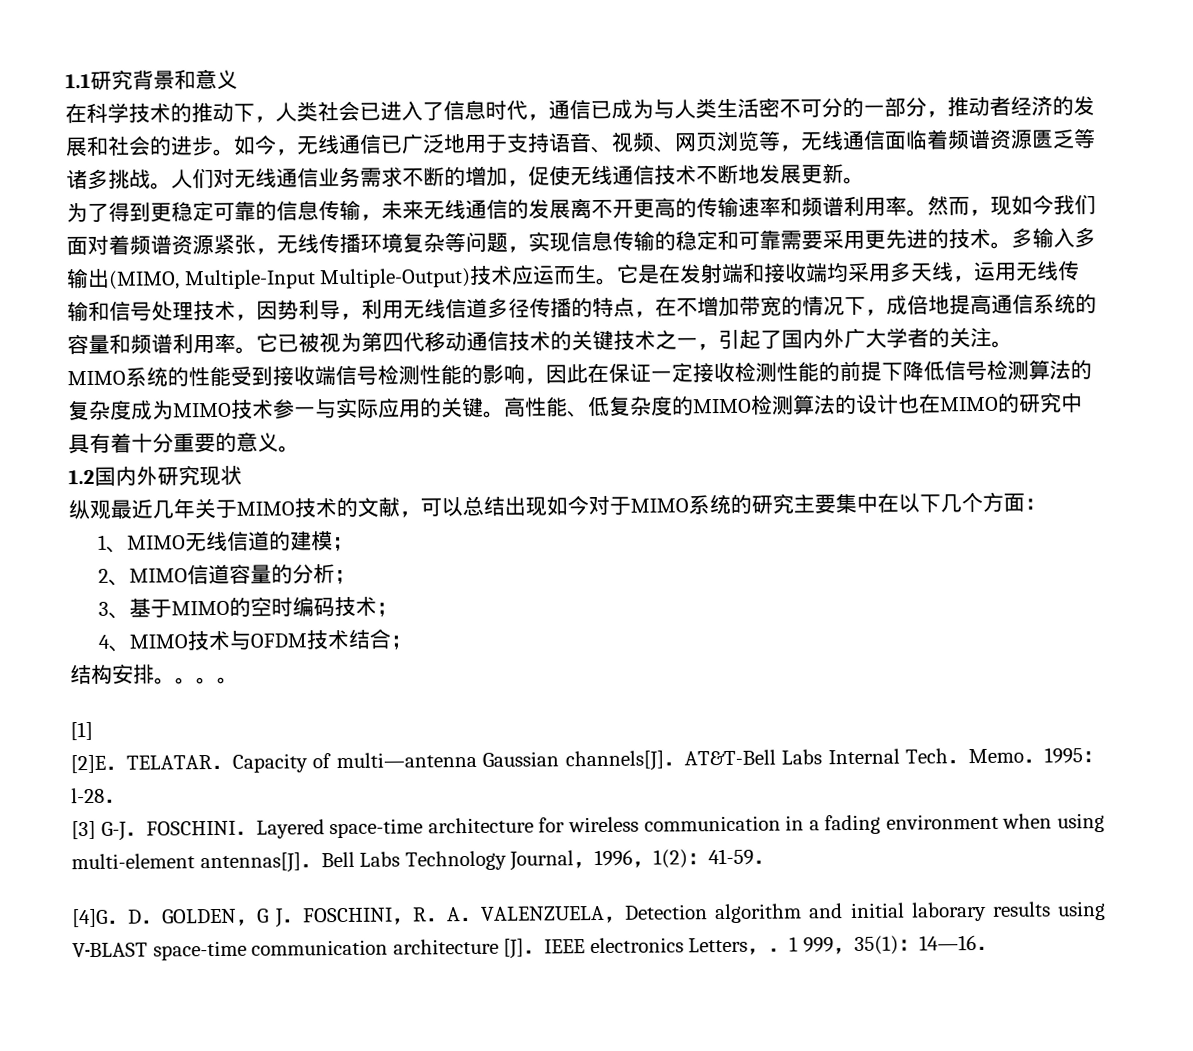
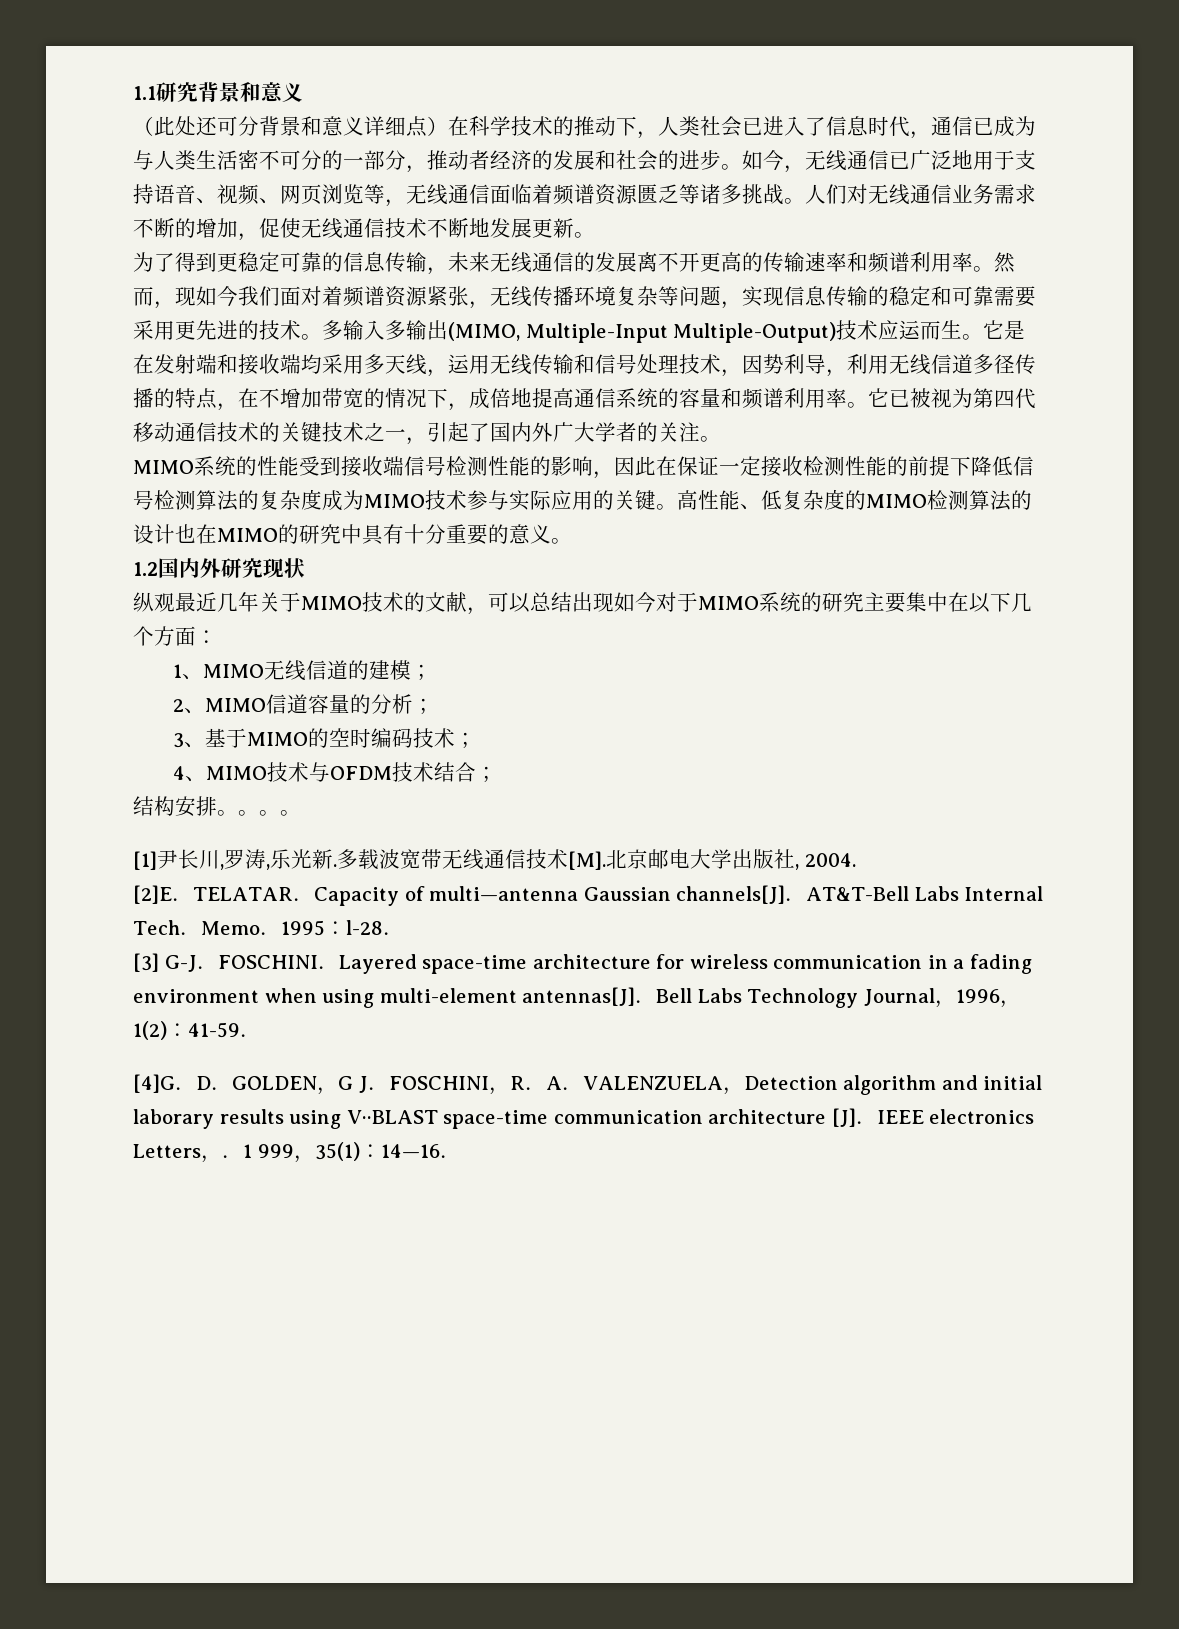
(238, 79) none -> [133,116,448,137] （此处还可分背景和意义详细点）
[294,406,316,417] 一 -> (488, 500) none
[110,432,132,453] 着 -> (404, 534) none
(93, 731) none -> [157,849,856,870] 尹长川,罗涛,乐光新.多载波宽带无线通信技术[M].北京邮电大学出版社, 2004.

